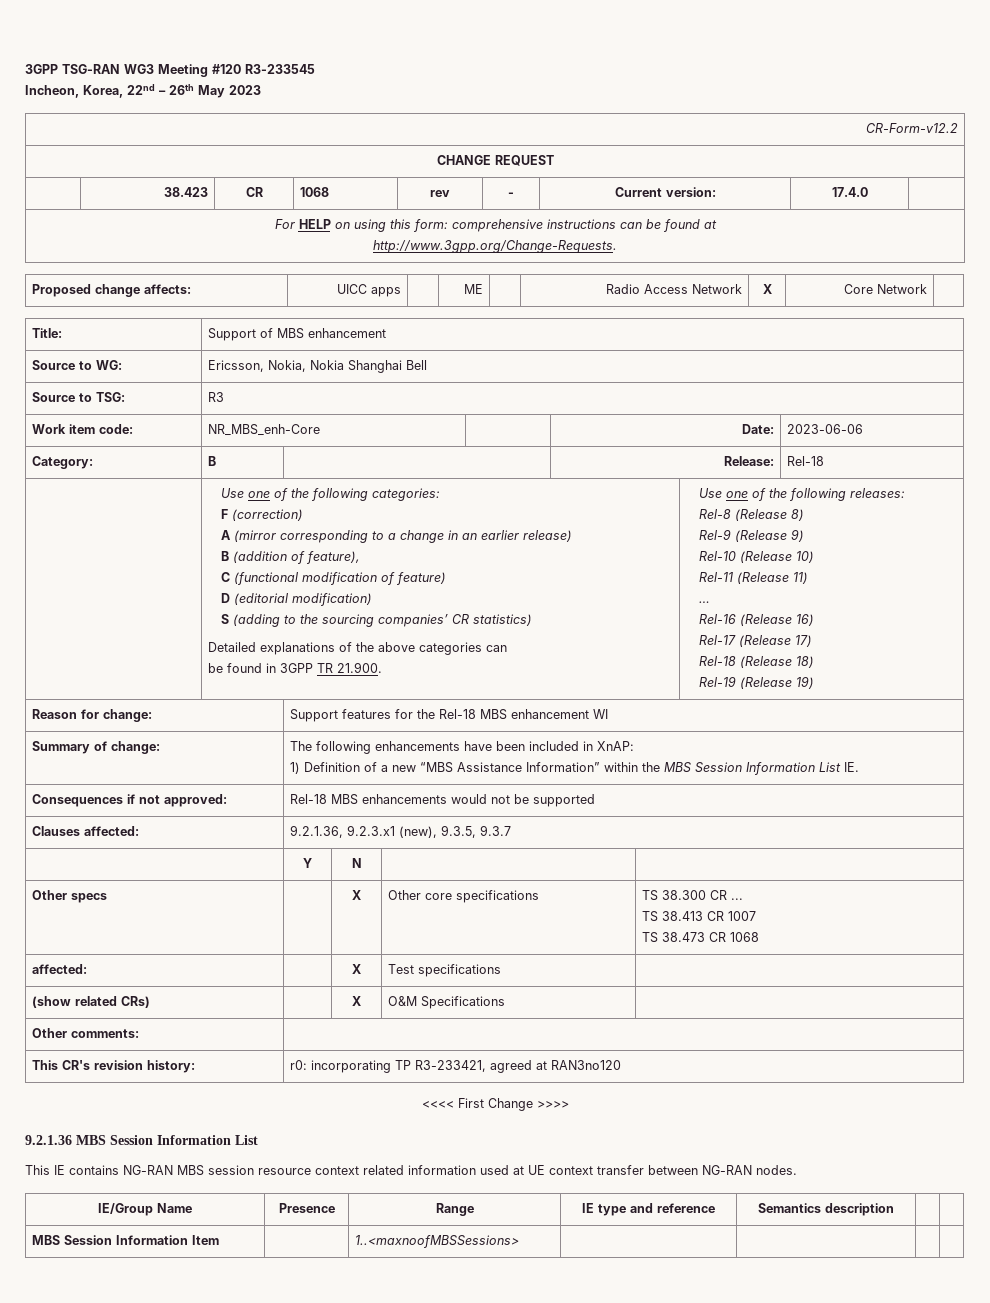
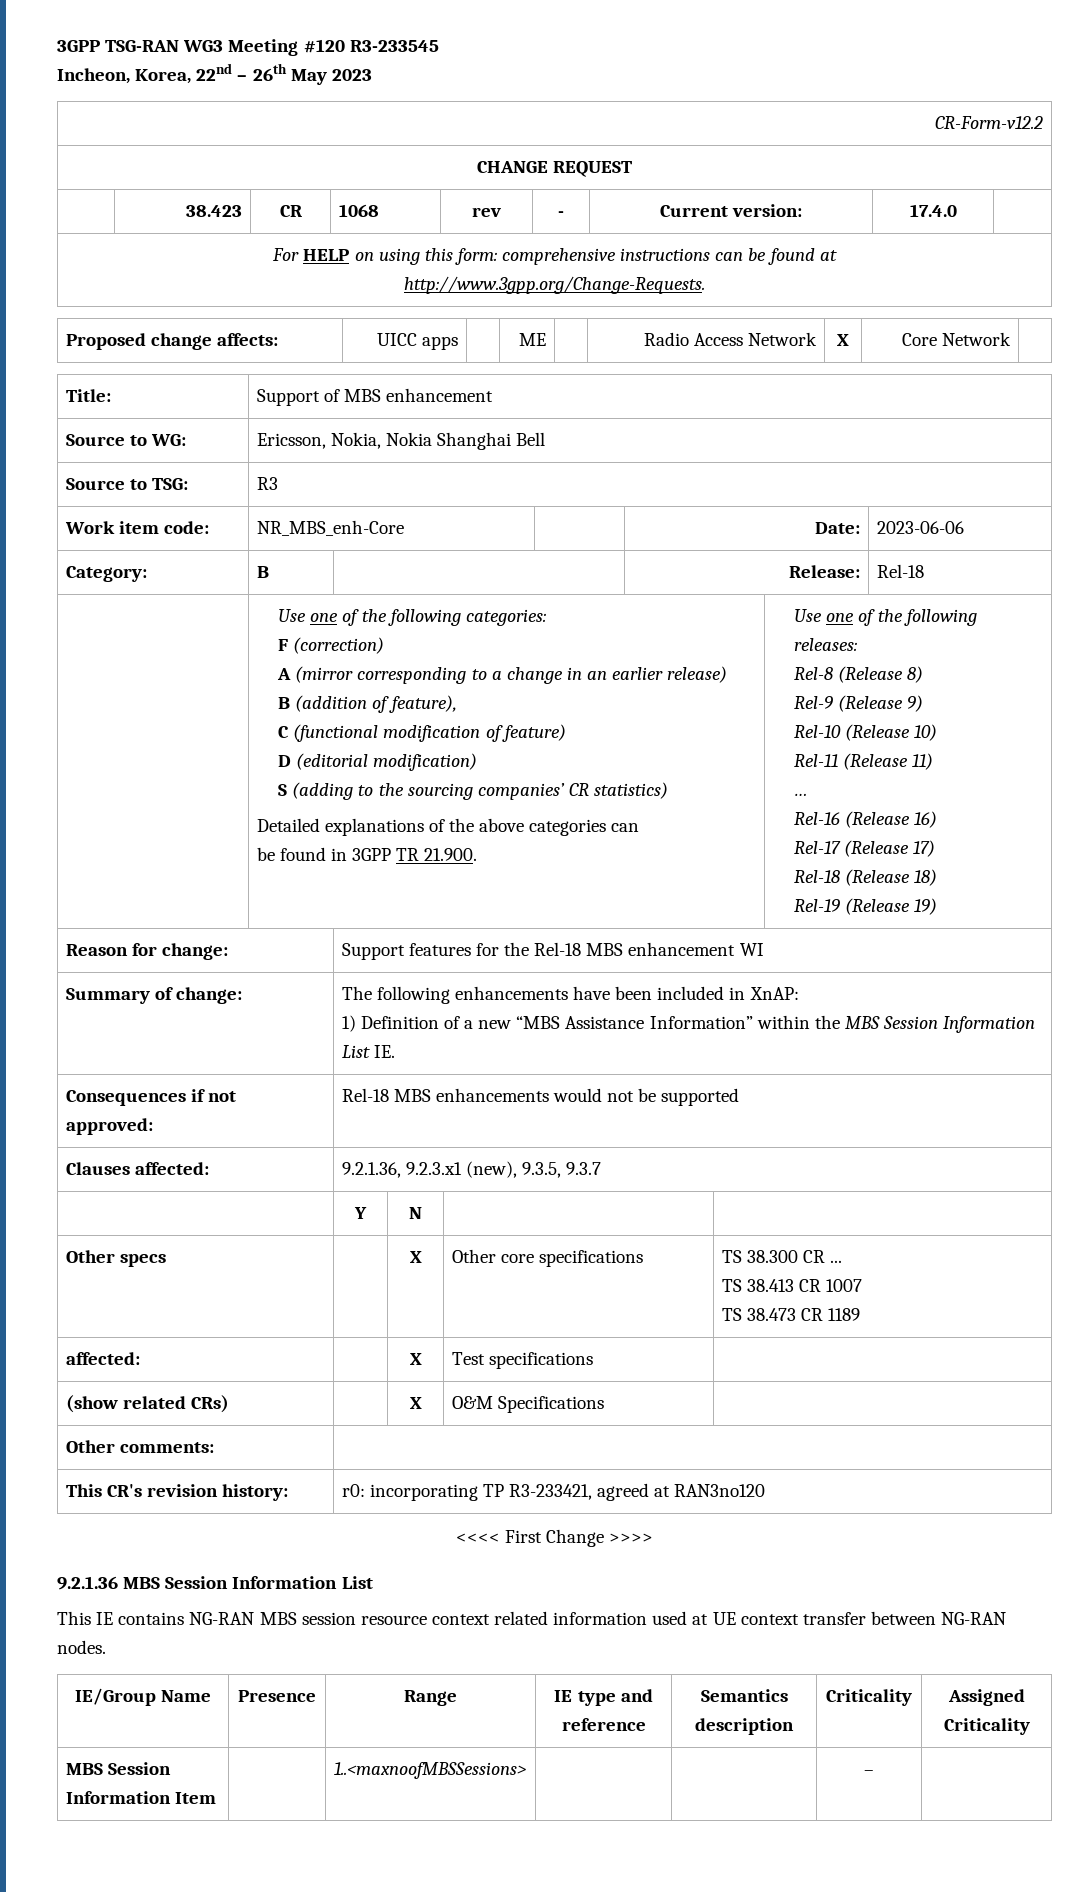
[730,932,760,942] 1068 -> [828,1308,861,1321] 1189
(894, 1209) | -> [826,1689,912,1706] [947,1689,1025,1706] [943,1718,1030,1735] Criticality | Assigned Criticality
(520, 1241) none -> [864,1770,874,1775] –

